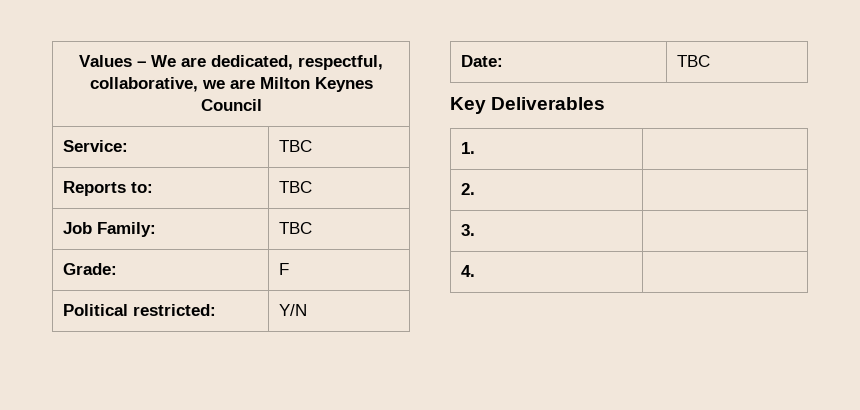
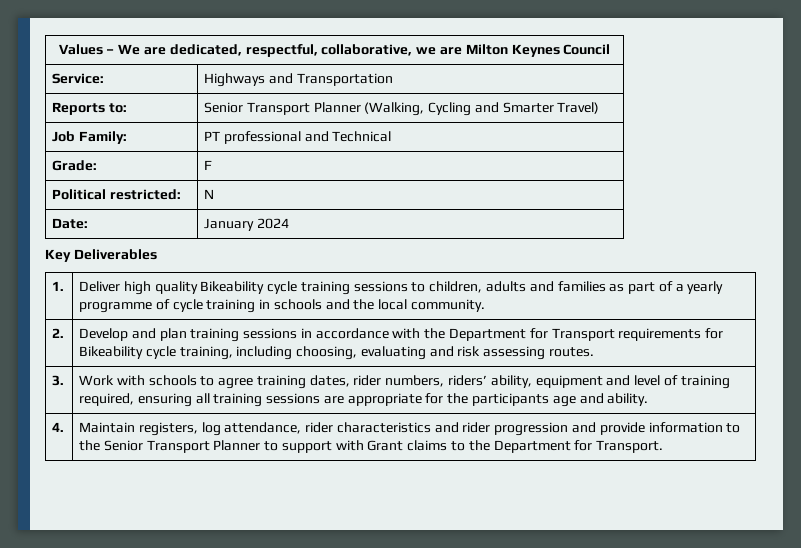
[279,140,313,152] TBC -> [204,73,393,87] Highways and Transportation
[279,181,313,193] [63,222,157,237] [279,222,313,234] TBC // Job Family: | TBC -> [204,102,600,116] [52,131,127,144] [204,131,392,144] Senior Transport Planner (Walking, Cycling and Smarter Travel) // Job Family: | PT professional and Technical
[279,304,308,316] Y/N -> [204,189,215,199] N
[677,55,711,67] TBC -> [204,218,289,231] January 2024
[461,183,476,195] [461,224,476,236] [461,265,476,277] // 2. | // 3. | // 4. | -> [79,281,724,295] [79,299,486,313] [52,328,65,338] [79,328,724,342] [79,346,595,360] [52,375,65,386] [79,375,730,389] [79,393,649,407] [52,422,65,432] [79,422,741,436] [79,440,664,453] Deliver high quality Bikeability cycle training sessions to children, adults and families as part of a yearly programme of cycle training in schools and the local community. // 2. | Develop and plan training sessions in accordance with the Department for Transport requirements for Bikeability cycle training, including choosing, evaluating and risk assessing routes. // 3. | Work with schools to agree training dates, rider numbers, riders’ ability, equipment and level of training required, ensuring all training sessions are appropriate for the participants age and ability. // 4. | Maintain registers, log attendance, rider characteristics and rider progression and provide information to the Senior Transport Planner to support with Grant claims to the Department for Transport.

